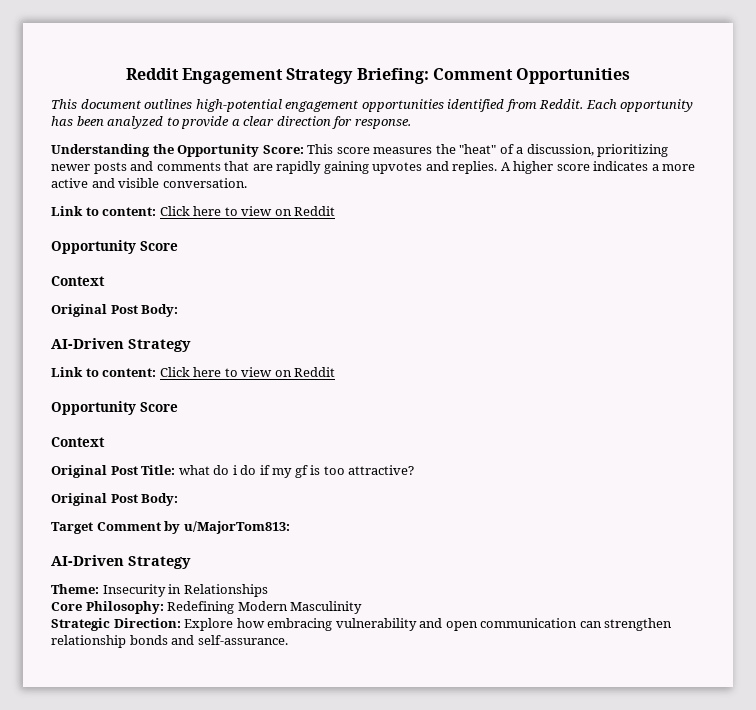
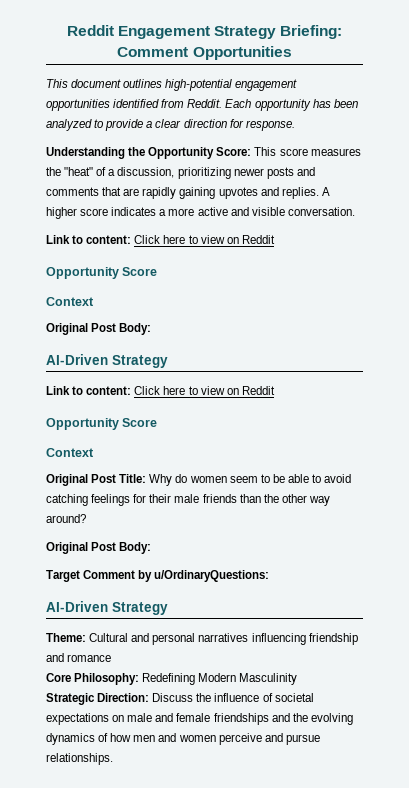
[178,465,415,478] what do i do if my gf is too attractive? -> [149,474,352,486] [46,494,330,506] [46,514,86,523] Why do women seem to be able to avoid catching feelings for their male friends than the other way around?
[183,521,290,534] u/MajorTom813: -> [154,570,270,582] u/OrdinaryQuestions:
[102,584,268,597] Insecurity in Relationships -> [89,633,358,645] [46,653,112,662] Cultural and personal narratives influencing friendship and romance
[184,618,673,631] [51,635,288,648] Explore how embracing vulnerability and open communication can strengthen relationship bonds and self-assurance. -> [152,693,314,702] [46,713,353,725] [46,733,320,745] [46,753,113,765] Discuss the influence of societal expectations on male and female friendships and the evolving dynamics of how men and women perceive and pursue relationships.

